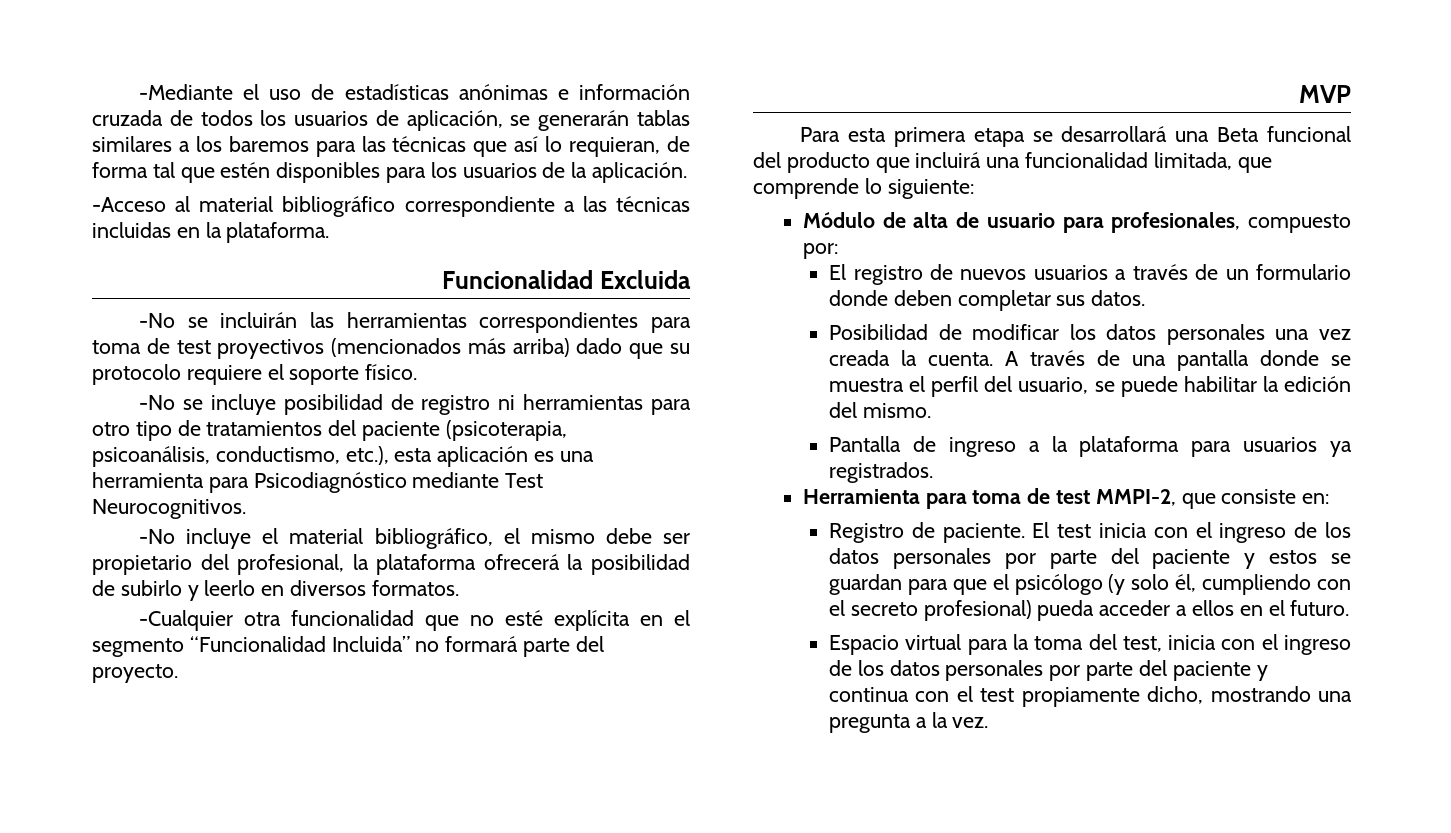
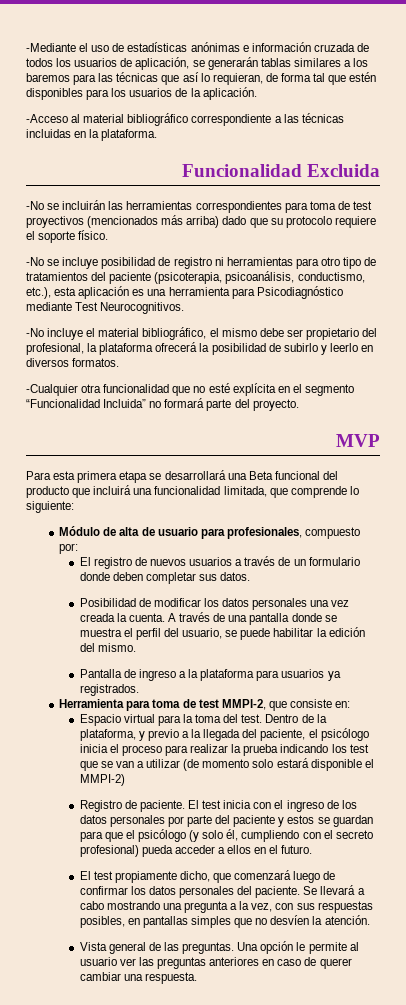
(1330, 498) none -> [79,714,327,726] [79,728,369,741] [79,744,369,756] [79,758,374,771] [79,774,125,786] // Espacio virtual para la toma del test. Dentro de la plataforma, y previo a la llegada del paciente, el psicólogo inicia el proceso para realizar la prueba indicando los test que se van a utilizar (de momento solo estará disponible el MMPI-2)
[829,634,1351,655] [829,660,1268,681] [829,686,1204,707] Espacio virtual para la toma del test, inicia con el ingreso de los datos personales por parte del paciente y continua con el test propiamente dicho, -> [79,870,336,883] [79,885,365,898] [79,901,104,910] El test propiamente dicho, que comenzará luego de confirmar los datos personales del paciente. Se llevará a cabo
[952,717,989,728] vez. -> [251,901,373,913] [79,915,370,928] [79,941,359,954] [79,957,352,969] [79,972,197,984] vez, con sus respuestas posibles, en pantallas simples que no desvíen la atención. // Vista general de las preguntas. Una opción le permite al usuario ver las preguntas anteriores en caso de querer cambiar una respuesta.

